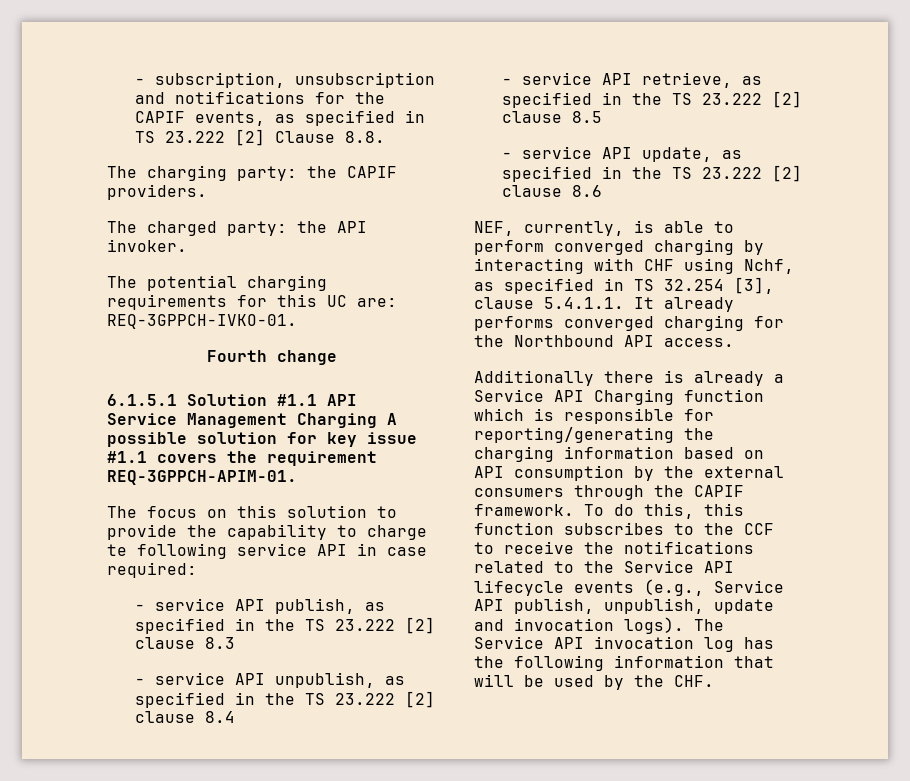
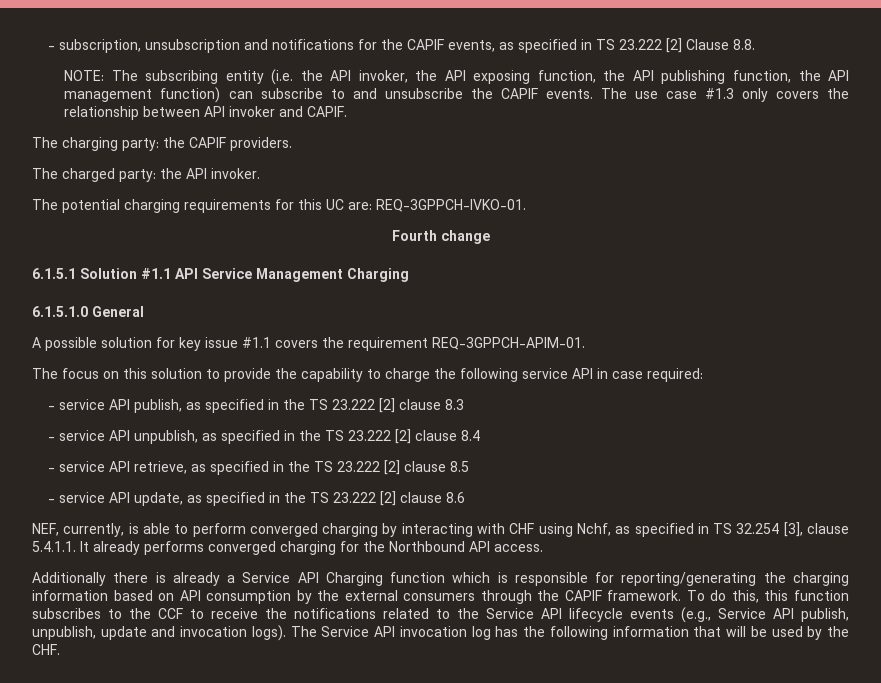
(385, 137) none -> [64,69,849,85] [64,87,850,103] [64,106,348,120] // NOTE: The subscribing entity (i.e. the API invoker, the API exposing function, the API publishing function, the API management function) can subscribe to and unsubscribe the CAPIF events. The use case #1.3 only covers the relationship between API invoker and CAPIF.
(377, 420) none -> [32,306,144,317] // 6.1.5.1.0 General //
[107,544,127,556] te -> [434,368,456,379] the

